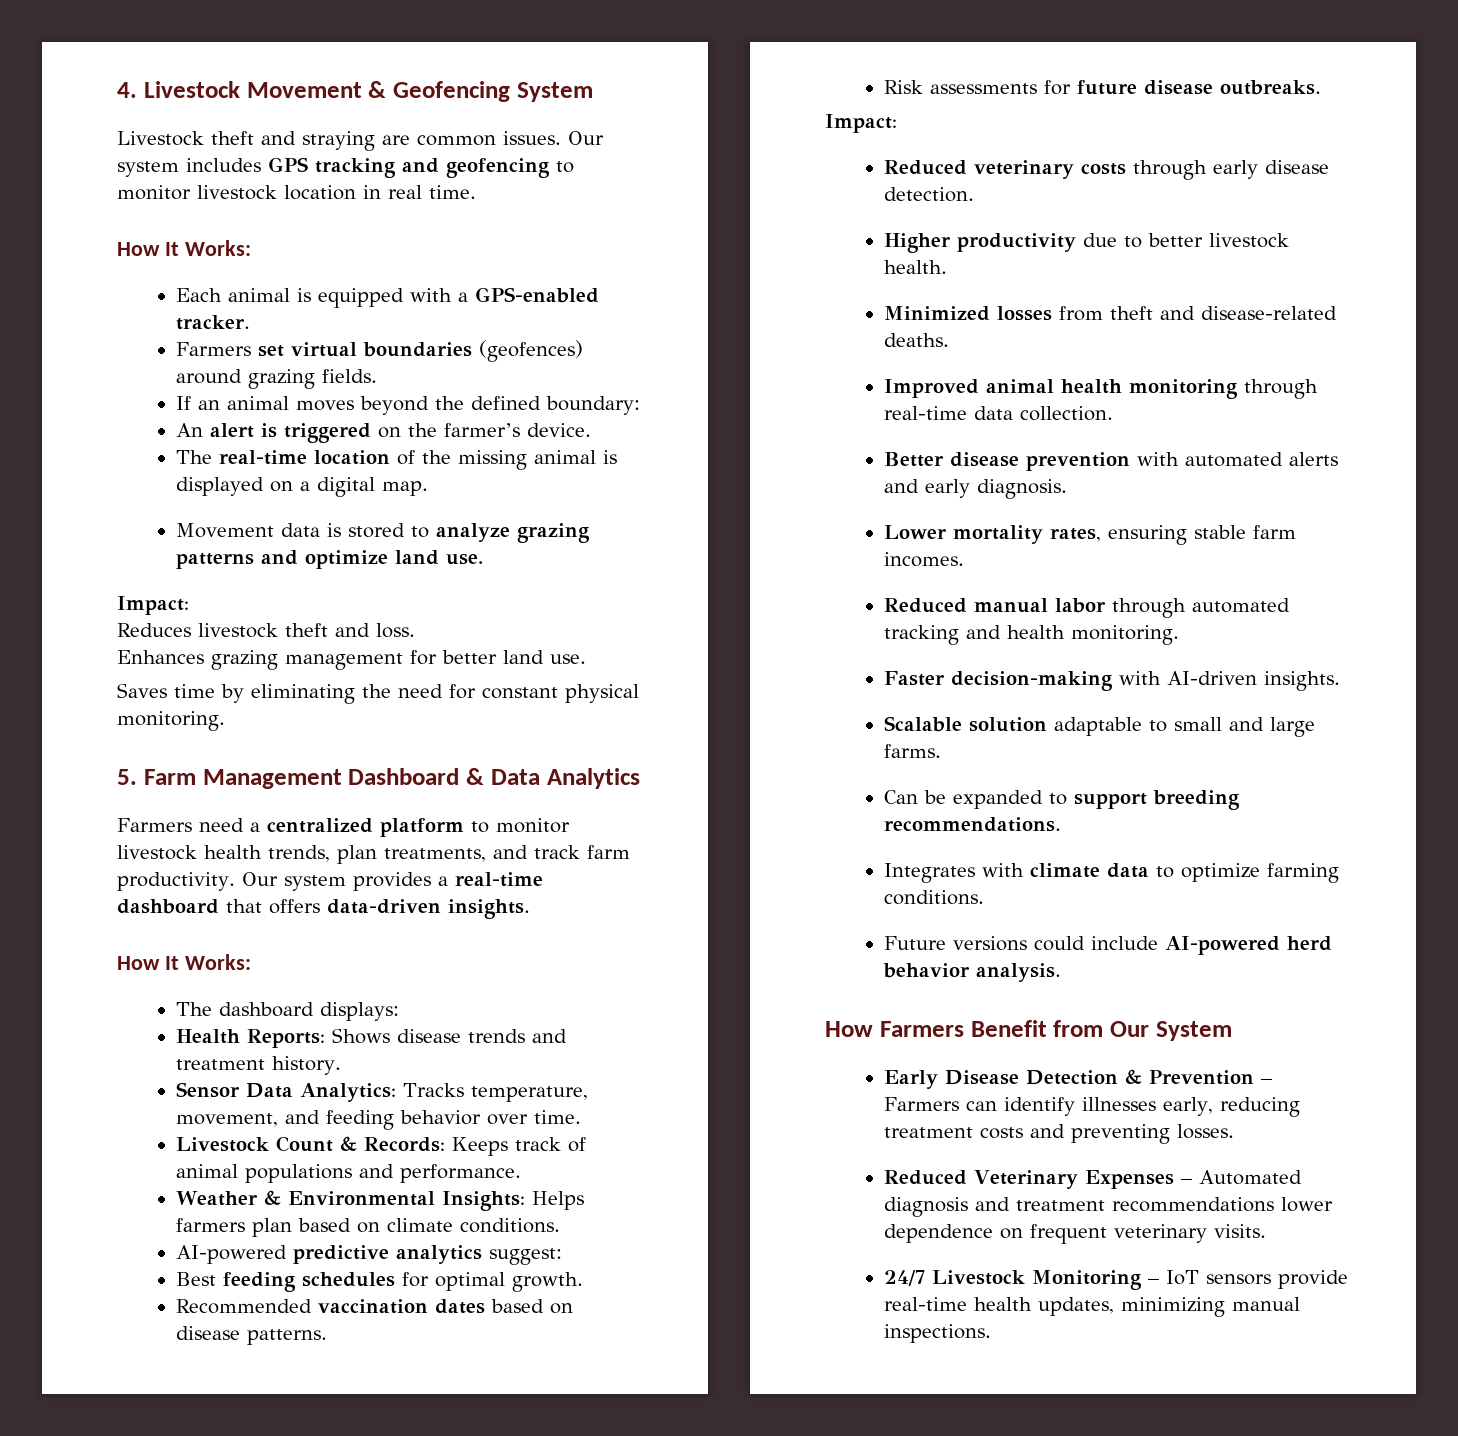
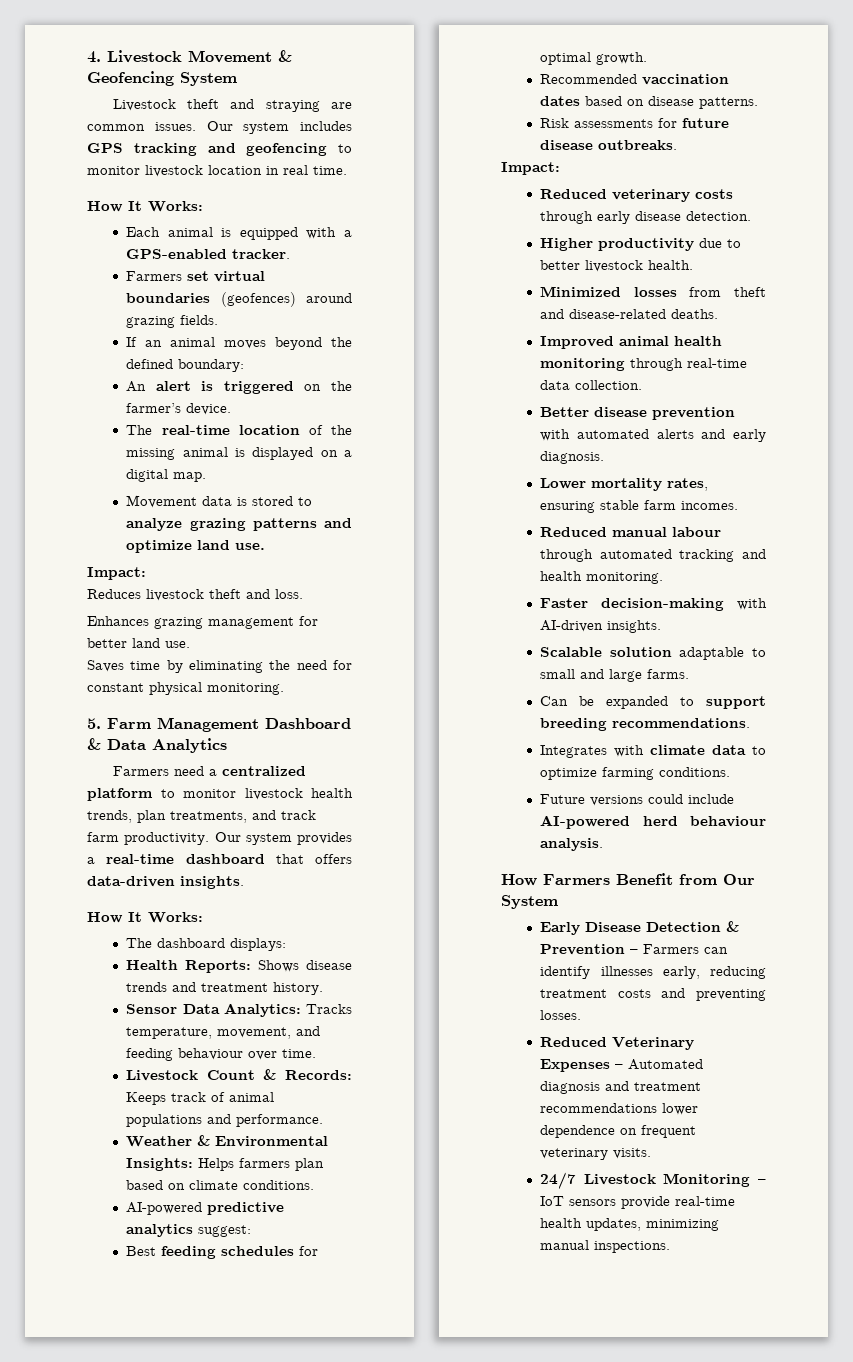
[400,1110,482,1125] behavior -> [178,1048,244,1060] behaviour
[1055,598,1107,613] labor -> [672,527,722,537] labour
[883,963,971,978] behavior -> [690,816,766,827] behaviour

